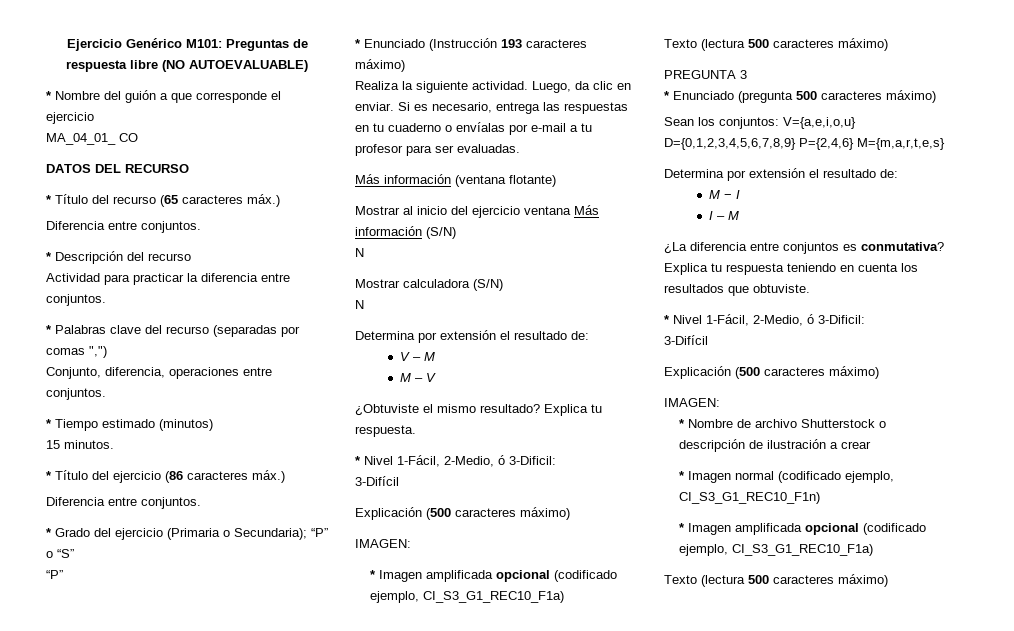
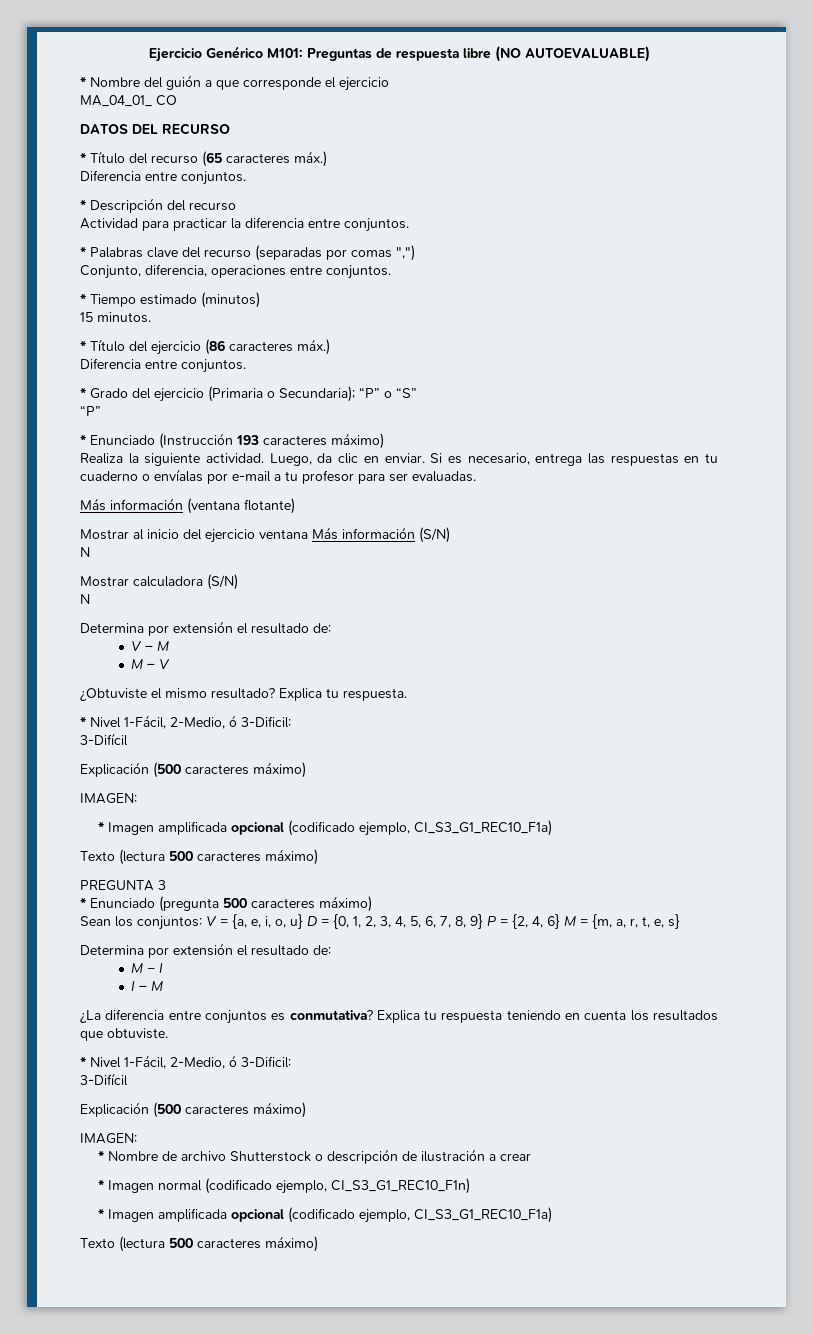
[783,117,856,129] [664,138,945,150] V={a,e,i,o,u} D={0,1,2,3,4,5,6,7,8,9} P={2,4,6} M={m,a,r,t,e,s} -> [206,914,680,929] V = {a, e, i, o, u} D = {0, 1, 2, 3, 4, 5, 6, 7, 8, 9} P = {2, 4, 6} M = {m, a, r, t, e, s}

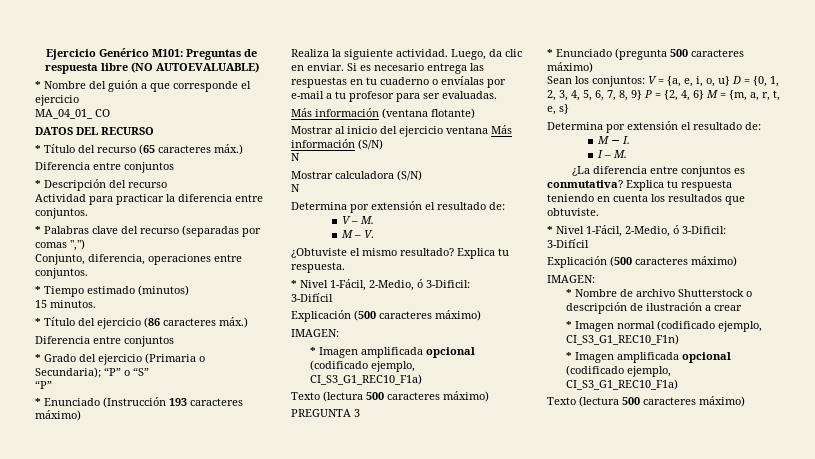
[181,171,246,185] conjuntos. -> [124,162,174,173] conjuntos
[181,359,246,373] conjuntos. -> [124,336,174,347] conjuntos
[467,453,530,465] necesario, -> [374,63,424,71] necesario
[157,641,170,651] [131,659,171,669] M // M – V -> [359,216,374,224] [340,230,374,238] M. // M – V.
[159,963,164,973] I -> [621,136,630,144] I.
[151,981,164,991] M -> [612,150,627,158] M.

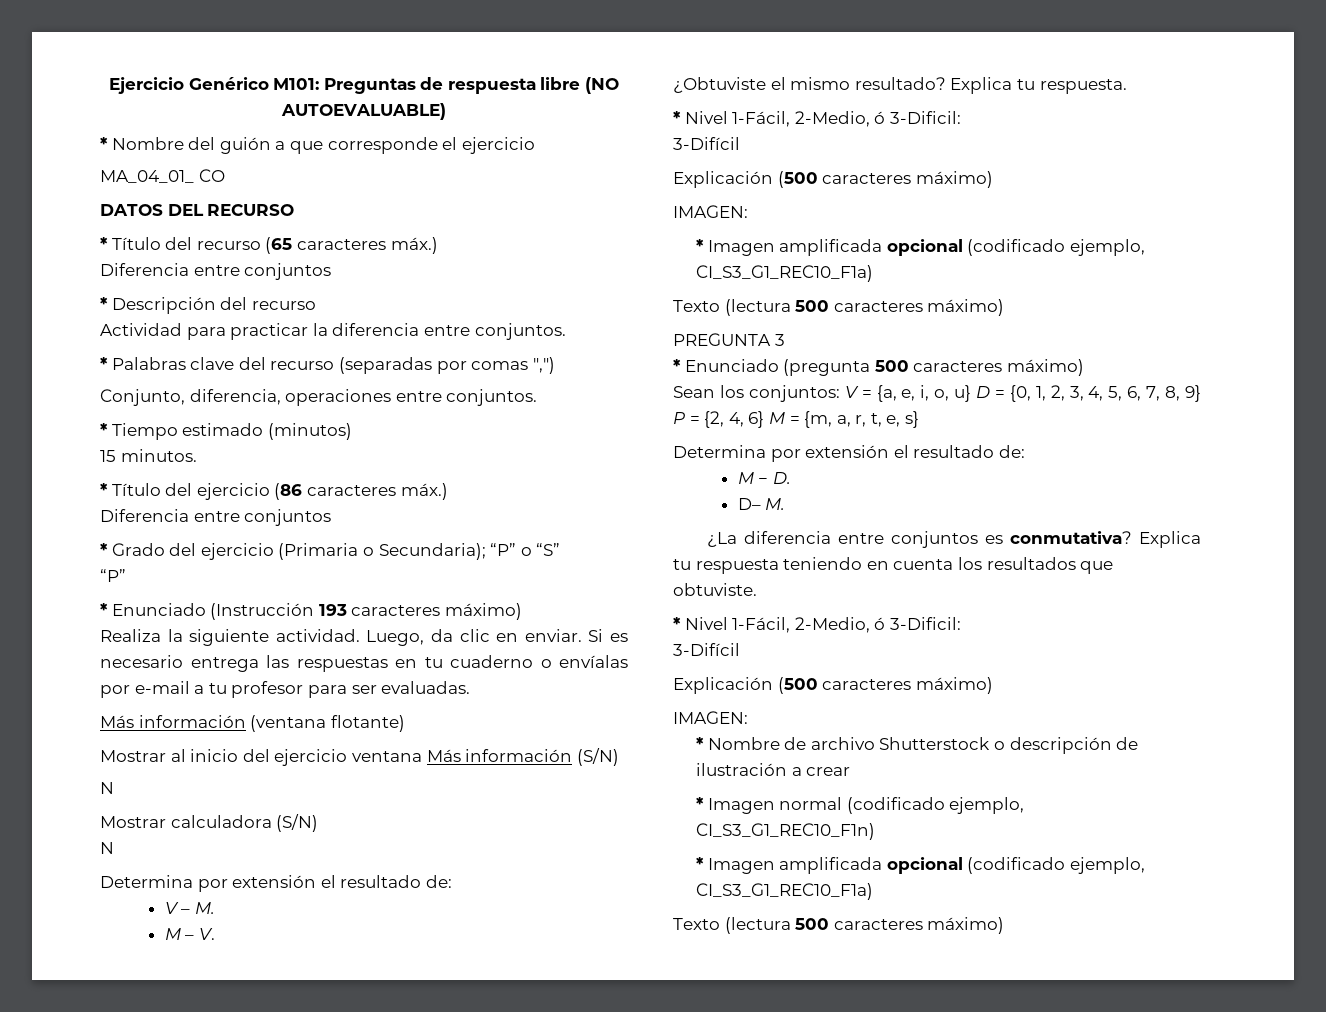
[621,136,630,144] [596,150,611,158] I. // I – -> [772,472,791,484] [737,498,761,510] D. // D–

